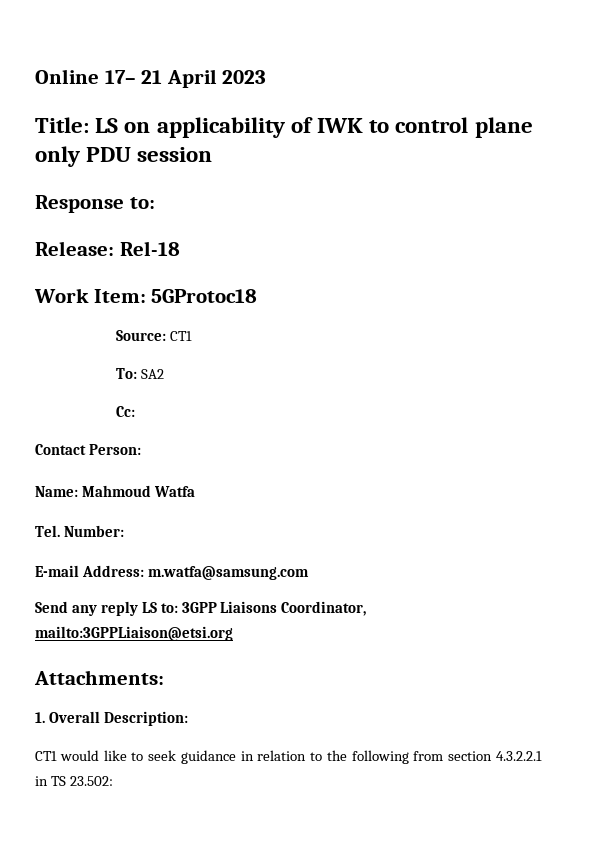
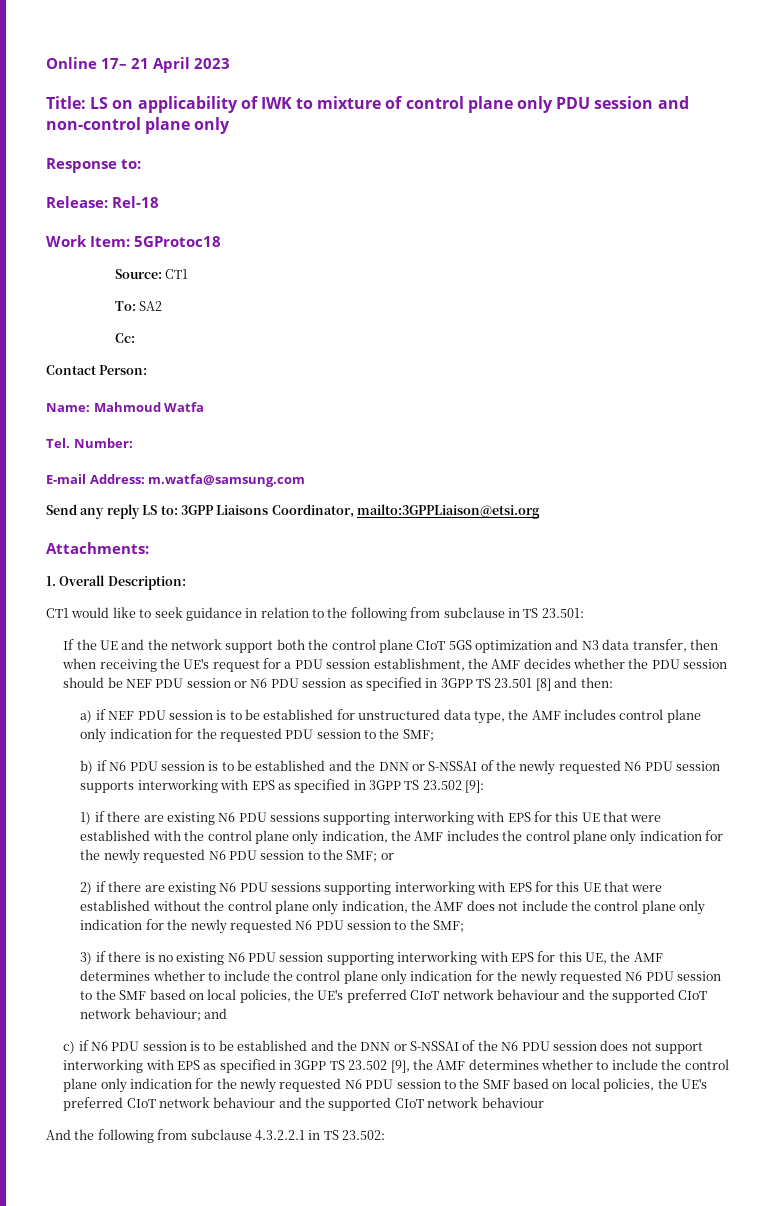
(390, 126) none -> [317,96,403,109] mixture of
(213, 154) none -> [657,96,689,109] [46,117,231,134] and non-control plane only
[448,751,493,761] section -> [443,607,584,618] [63,639,718,653] [62,658,728,672] [63,677,613,691] [80,709,701,724] [80,728,434,743] [80,760,720,775] [80,779,485,793] [80,811,662,825] [80,830,724,845] [80,849,394,864] [80,881,663,895] [80,900,706,915] [80,919,465,934] [80,951,663,965] [80,970,722,985] [80,989,708,1003] [80,1008,228,1021] [63,1040,704,1054] [63,1059,729,1073] [63,1078,707,1093] [63,1097,544,1111] [46,1129,252,1143] subclause in TS 23.501: // If the UE and the network support both the control plane CIoT 5GS optimization and N3 data transfer, then when receiving the UE's request for a PDU session establishment, the AMF decides whether the PDU session should be NEF PDU session or N6 PDU session as specified in 3GPP TS 23.501 [8] and then: // a) if NEF PDU session is to be established for unstructured data type, the AMF includes control plane only indication for the requested PDU session to the SMF; // b) if N6 PDU session is to be established and the DNN or S-NSSAI of the newly requested N6 PDU session supports interworking with EPS as specified in 3GPP TS 23.502 [9]: // 1) if there are existing N6 PDU sessions supporting interworking with EPS for this UE that were established with the control plane only indication, the AMF includes the control plane only indication for the newly requested N6 PDU session to the SMF; or // 2) if there are existing N6 PDU sessions supporting interworking with EPS for this UE that were established without the control plane only indication, the AMF does not include the control plane only indication for the newly requested N6 PDU session to the SMF; // 3) if there is no existing N6 PDU session supporting interworking with EPS for this UE, the AMF determines whether to include the control plane only indication for the newly requested N6 PDU session to the SMF based on local policies, the UE's preferred CIoT network behaviour and the supported CIoT network behaviour; and // c) if N6 PDU session is to be established and the DNN or S-NSSAI of the N6 PDU session does not support interworking with EPS as specified in 3GPP TS 23.502 [9], the AMF determines whether to include the control plane only indication for the newly requested N6 PDU session to the SMF based on local policies, the UE's preferred CIoT network behaviour and the supported CIoT network behaviour // And the following from subclause

